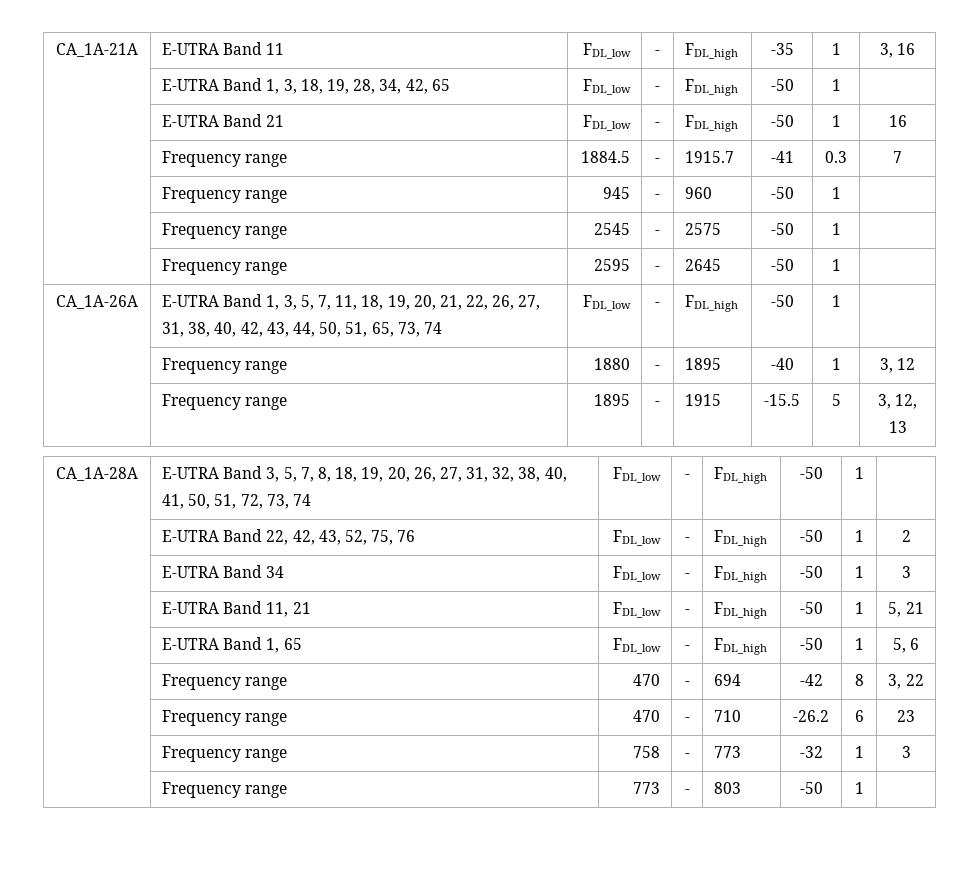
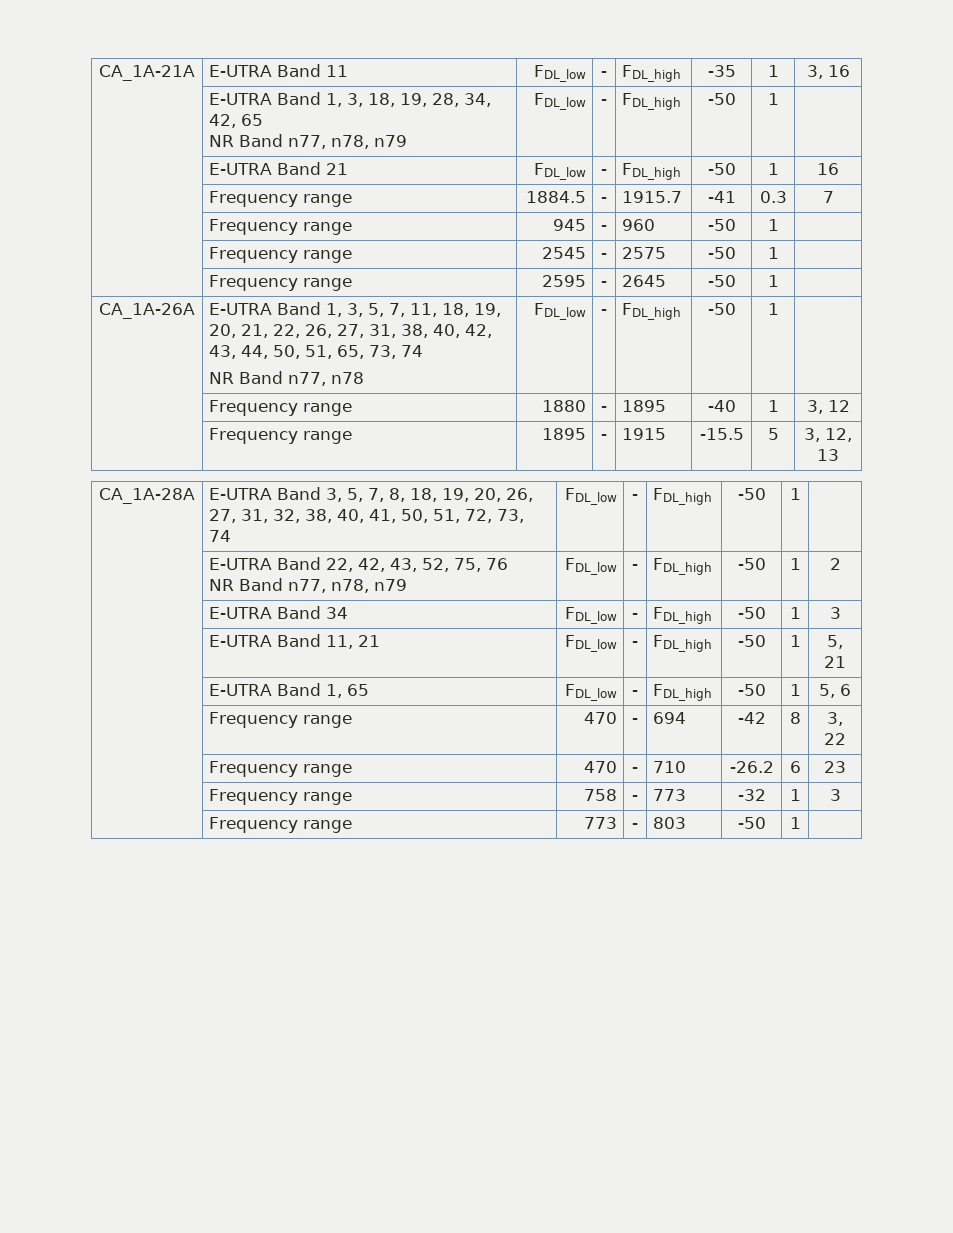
(450, 85) none -> [209,134,408,149] // NR Band n77, n78, n79
(442, 328) none -> [209,371,365,386] // NR Band n77, n78
(416, 536) none -> [209,578,408,593] // NR Band n77, n78, n79

